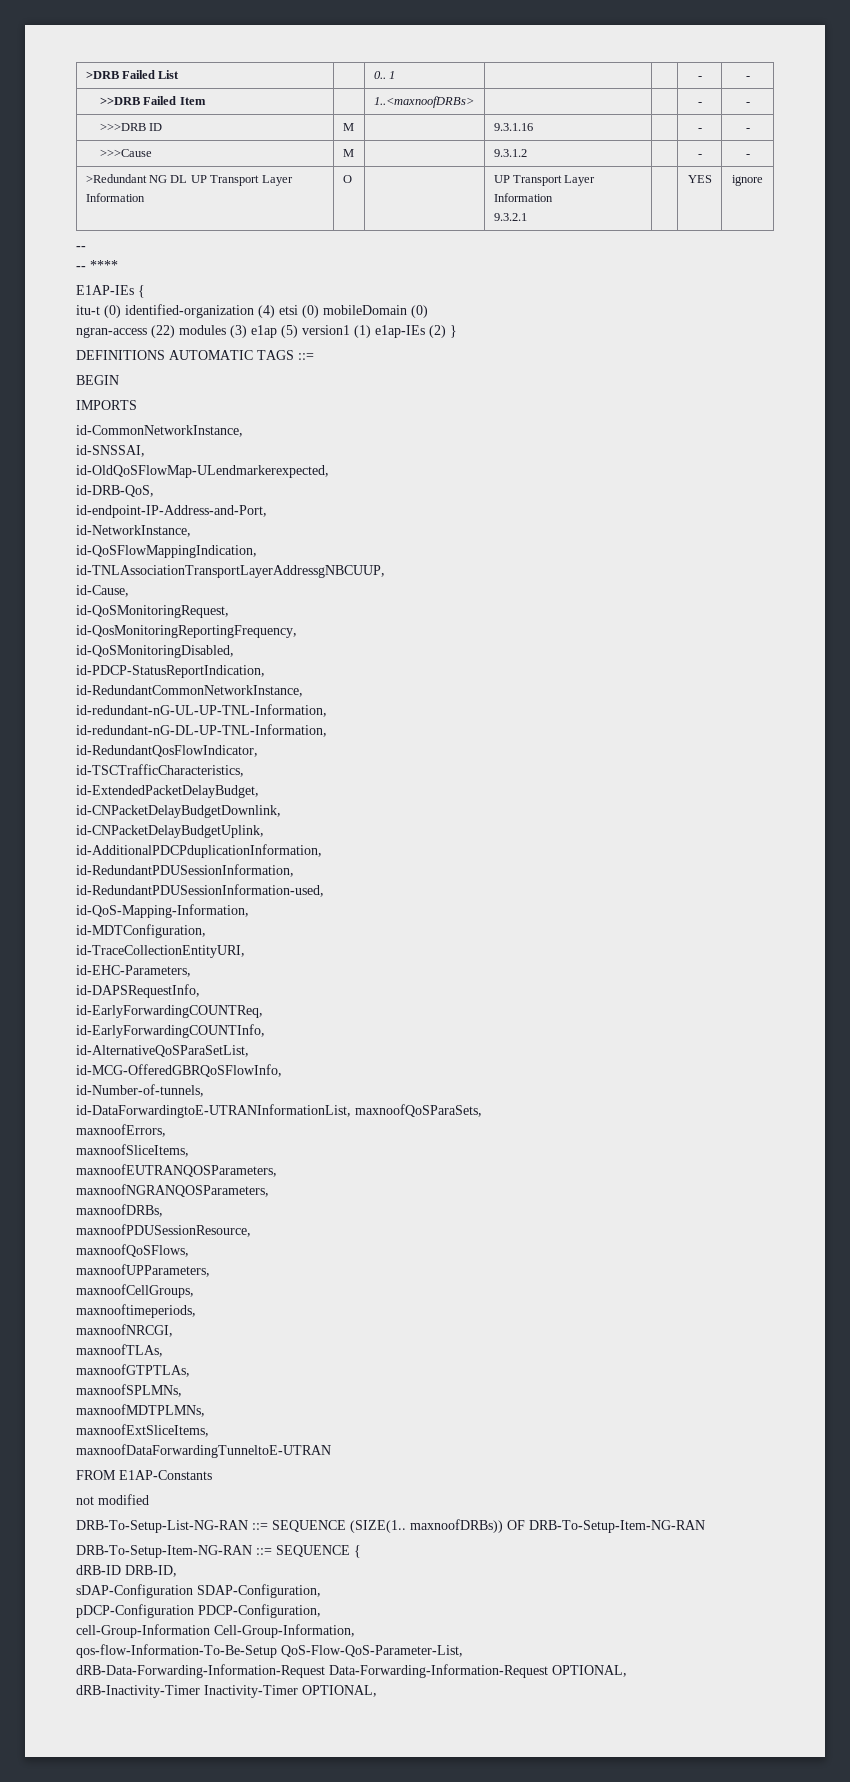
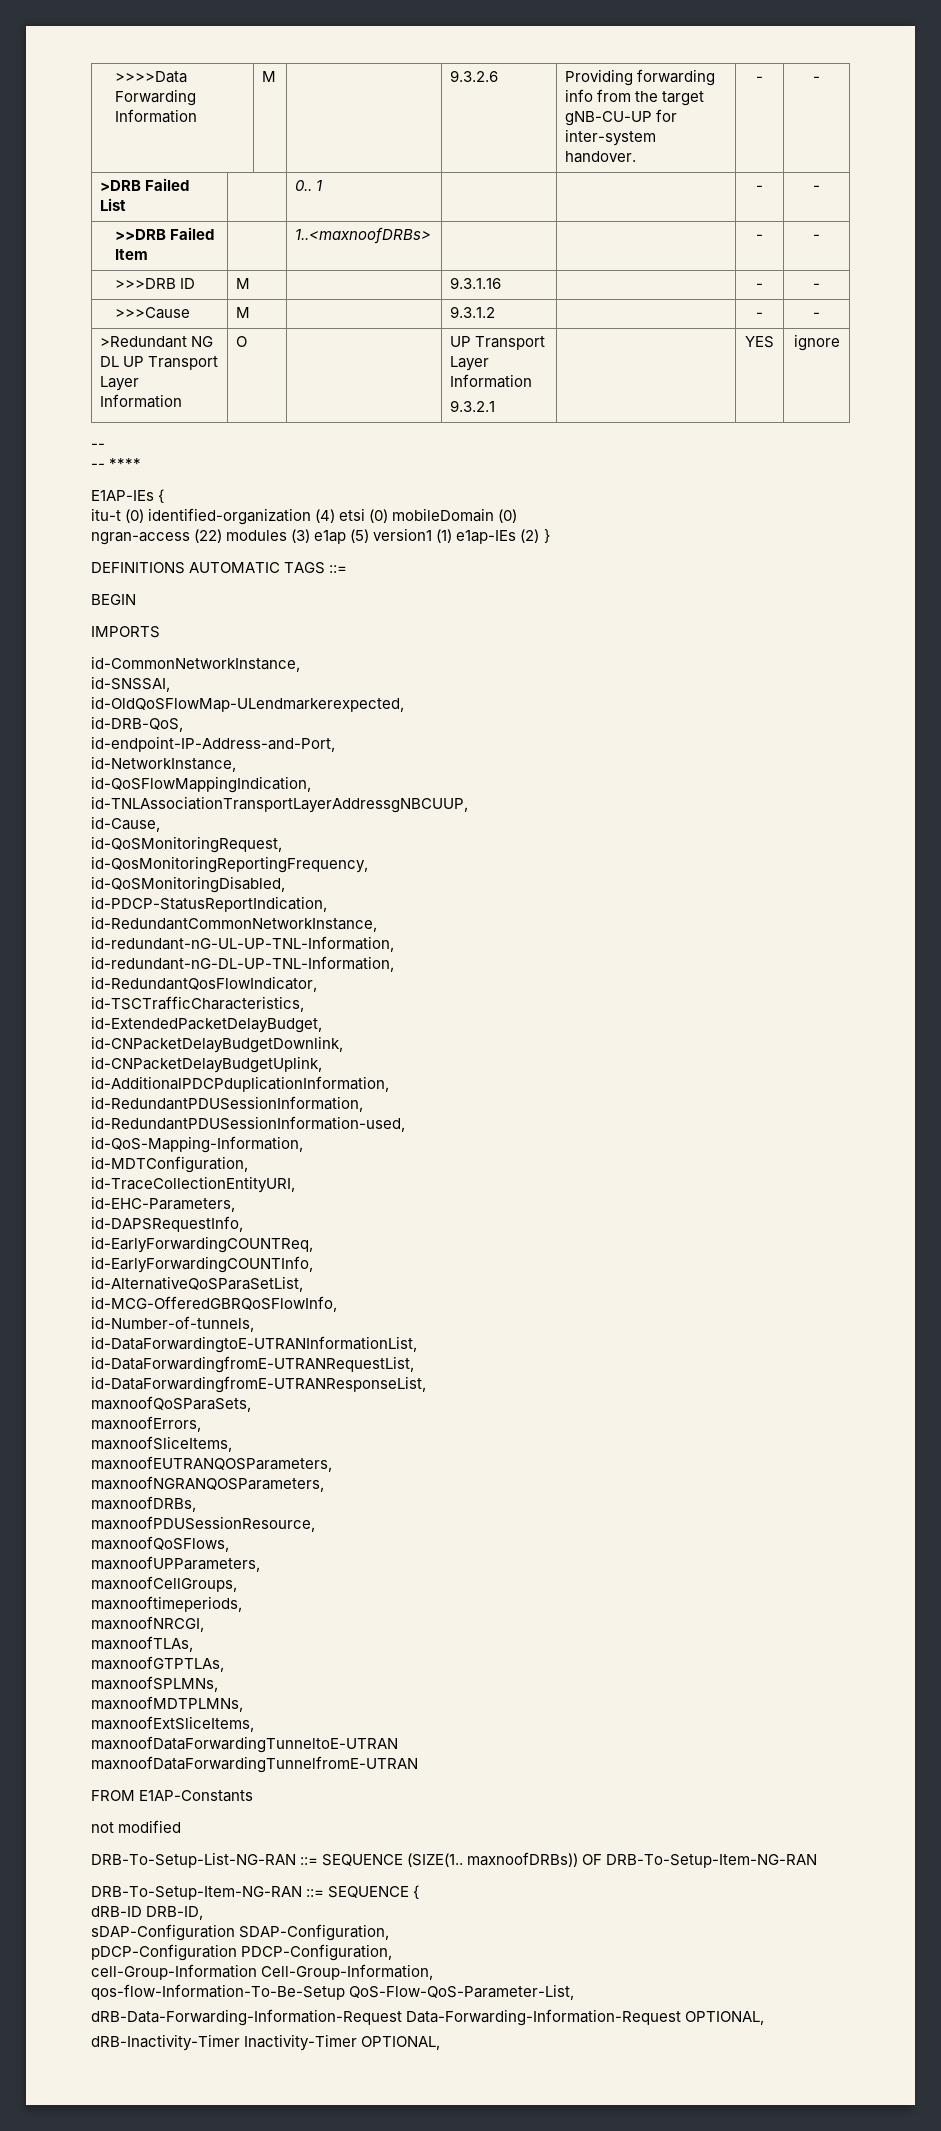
(85, 75) none -> [114,71,187,83] [114,89,196,106] [114,109,197,123] [262,71,277,82] [450,70,499,82] [565,69,716,86] [565,89,705,106] [565,109,678,126] [565,129,657,146] [565,151,637,163] [756,76,763,82] [813,76,820,82] >>>>Data Forwarding Information | M | | 9.3.2.6 | Providing forwarding info from the target gNB-CU-UP for inter-system handover. | - | - //
(351, 1111) none -> [91,1356,414,1373] [91,1376,426,1393] // id-DataForwardingfromE-UTRANRequestList, // id-DataForwardingfromE-UTRANResponseList, //
(331, 1451) none -> [91,1756,418,1773] // maxnoofDataForwardingTunnelfromE-UTRAN

